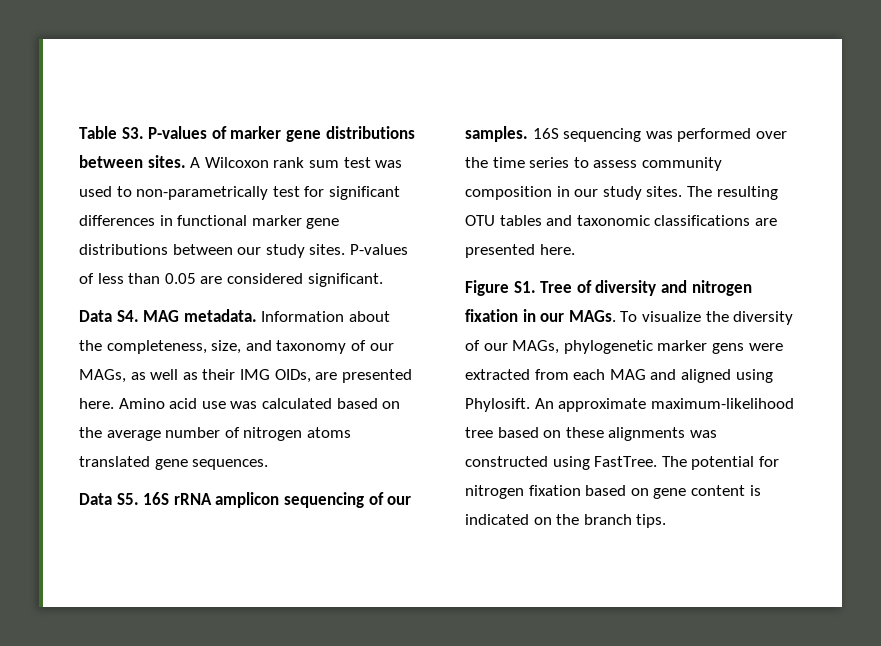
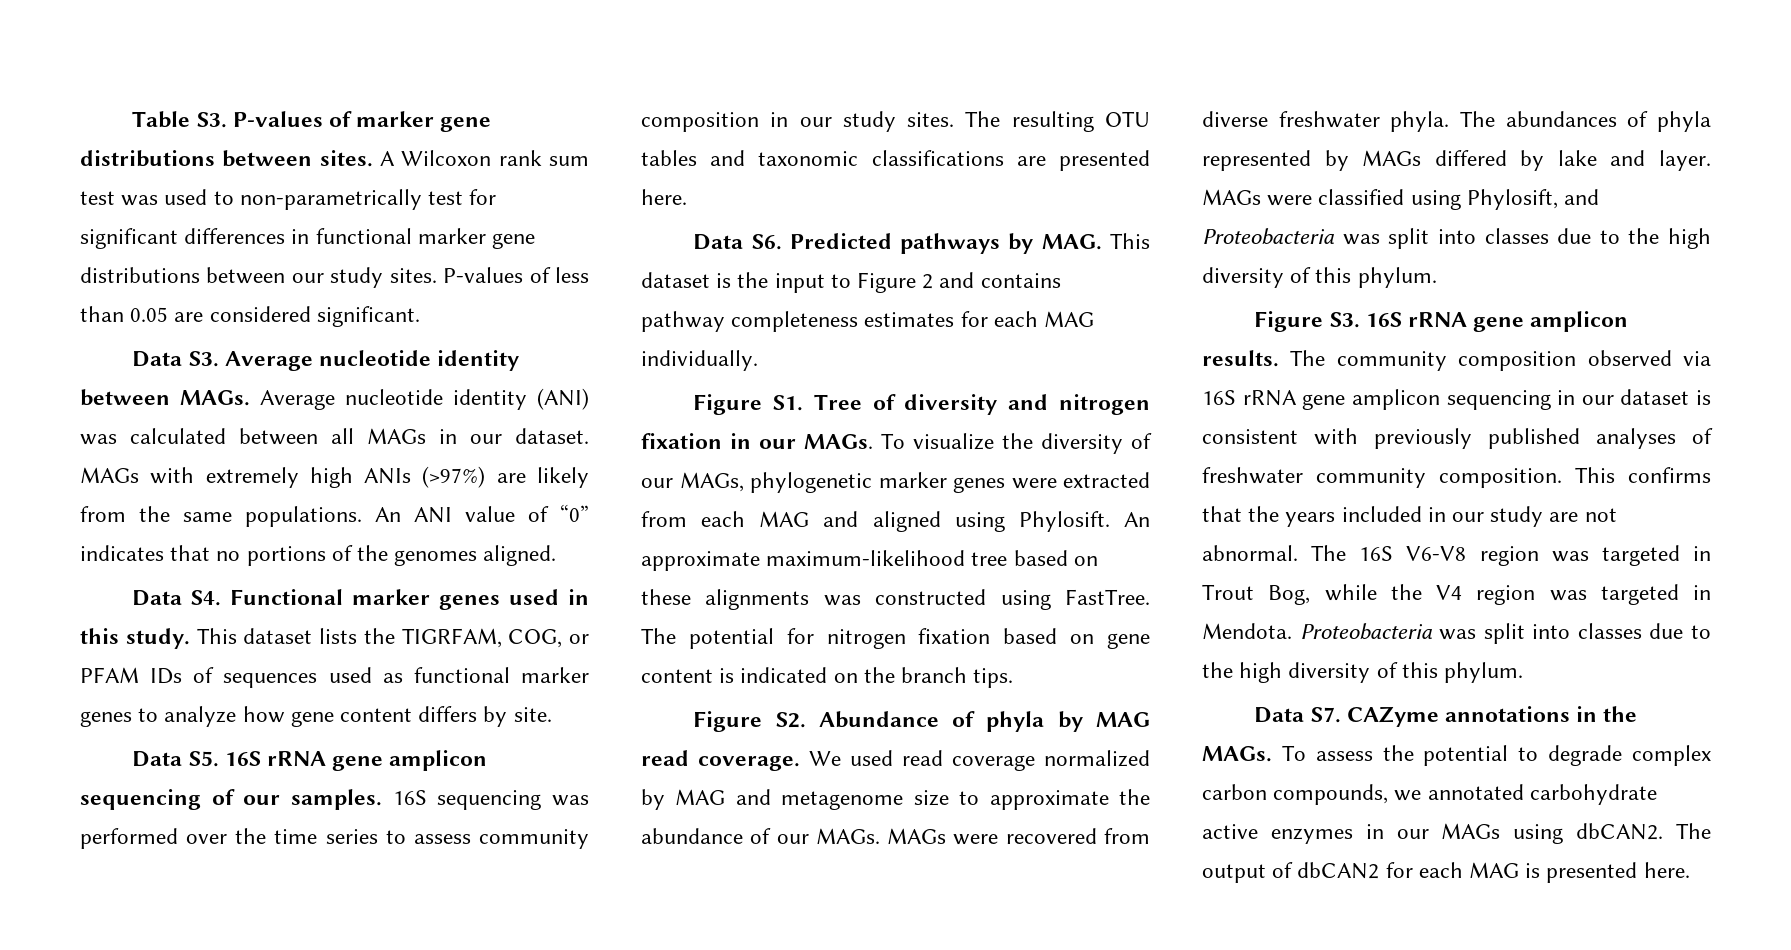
[116,309,390,322] [79,340,394,354] [79,369,412,383] [79,398,401,409] [79,427,351,441] [79,456,269,470] S4. MAG metadata. Information about the completeness, size, and taxonomy of our MAGs, as well as their IMG OIDs, are presented here. Amino acid use was calculated based on the average number of nitrogen atoms translated gene sequences. -> [188,350,520,371] [80,388,589,410] [80,428,589,445] [80,466,589,488] [80,504,589,527] [80,545,557,566] [132,589,589,610] [80,628,589,649] [80,667,589,688] [80,706,552,727] S3. Average nucleotide identity between MAGs. Average nucleotide identity (ANI) was calculated between all MAGs in our dataset. MAGs with extremely high ANIs (>97%) are likely from the same populations. An ANI value of “0” indicates that no portions of the genomes aligned. // Data S4. Functional marker genes used in this study. This dataset lists the TIGRFAM, COG, or PFAM IDs of sequences used as functional marker genes to analyze how gene content differs by site.
(212, 499) none -> [332,756,384,771] gene
(575, 249) none -> [693,233,1150,254] [641,272,1061,293] [641,311,1095,332] [641,350,758,371] // Data S6. Predicted pathways by MAG. This dataset is the input to Figure 2 and contains pathway completeness estimates for each MAG individually.
[711,343,744,354] gens -> [953,477,1005,493] genes
(667, 521) none -> [693,711,1150,732] [641,750,1150,771] [641,789,1150,810] [641,828,1150,845] [1202,111,1711,132] [1202,150,1711,171] [1202,189,1600,210] [1202,228,1711,249] [1202,267,1437,288] [1254,311,1629,332] [1202,350,1711,371] [1202,389,1711,410] [1202,428,1713,449] [1202,467,1711,488] [1202,506,1617,527] [1202,545,1711,566] [1202,584,1711,605] [1202,623,1711,644] [1202,662,1524,683] [1254,706,1638,727] [1202,745,1711,766] [1202,784,1657,805] [1202,823,1711,844] [1202,862,1690,883] // Figure S2. Abundance of phyla by MAG read coverage. We used read coverage normalized by MAG and metagenome size to approximate the abundance of our MAGs. MAGs were recovered from diverse freshwater phyla. The abundances of phyla represented by MAGs differed by lake and layer. MAGs were classified using Phylosift, and Proteobacteria was split into classes due to the high diversity of this phylum. // Figure S3. 16S rRNA gene amplicon results. The community composition observed via 16S rRNA gene amplicon sequencing in our dataset is consistent with previously published analyses of freshwater community composition. This confirms that the years included in our study are not abnormal. The 16S V6-V8 region was targeted in Trout Bog, while the V4 region was targeted in Mendota. Proteobacteria was split into classes due to the high diversity of this phylum. // Data S7. CAZyme annotations in the MAGs. To assess the potential to degrade complex carbon compounds, we annotated carbohydrate active enzymes in our MAGs using dbCAN2. The output of dbCAN2 for each MAG is presented here.

